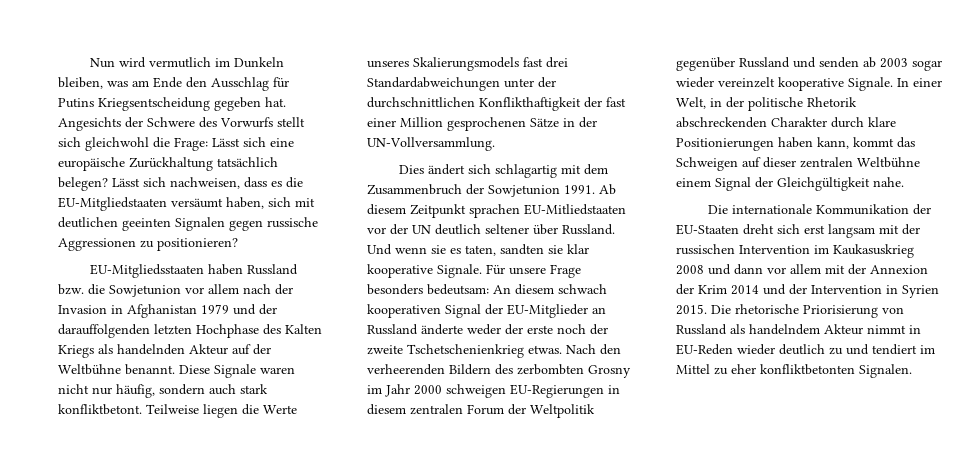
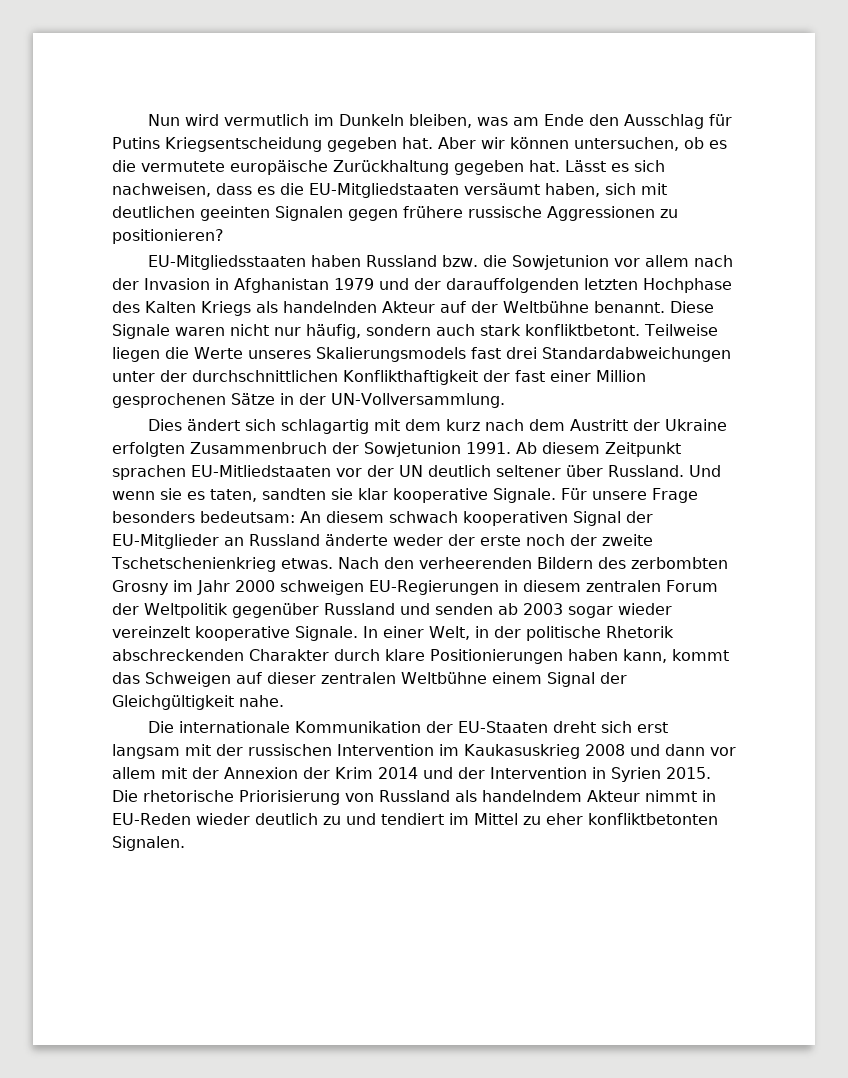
[58,117,305,131] [58,137,294,151] [58,157,278,171] [58,177,140,191] Angesichts der Schwere des Vorwurfs stellt sich gleichwohl die Frage: Lässt sich eine europäische Zurückhaltung tatsächlich belegen? Lässt -> [438,137,727,151] [112,160,629,175] Aber wir können untersuchen, ob es die vermutete europäische Zurückhaltung gegeben hat. Lässt es
(263, 225) none -> [403,206,463,218] frühere
(609, 169) none -> [445,419,727,431] [112,442,185,457] kurz nach dem Austritt der Ukraine erfolgten

